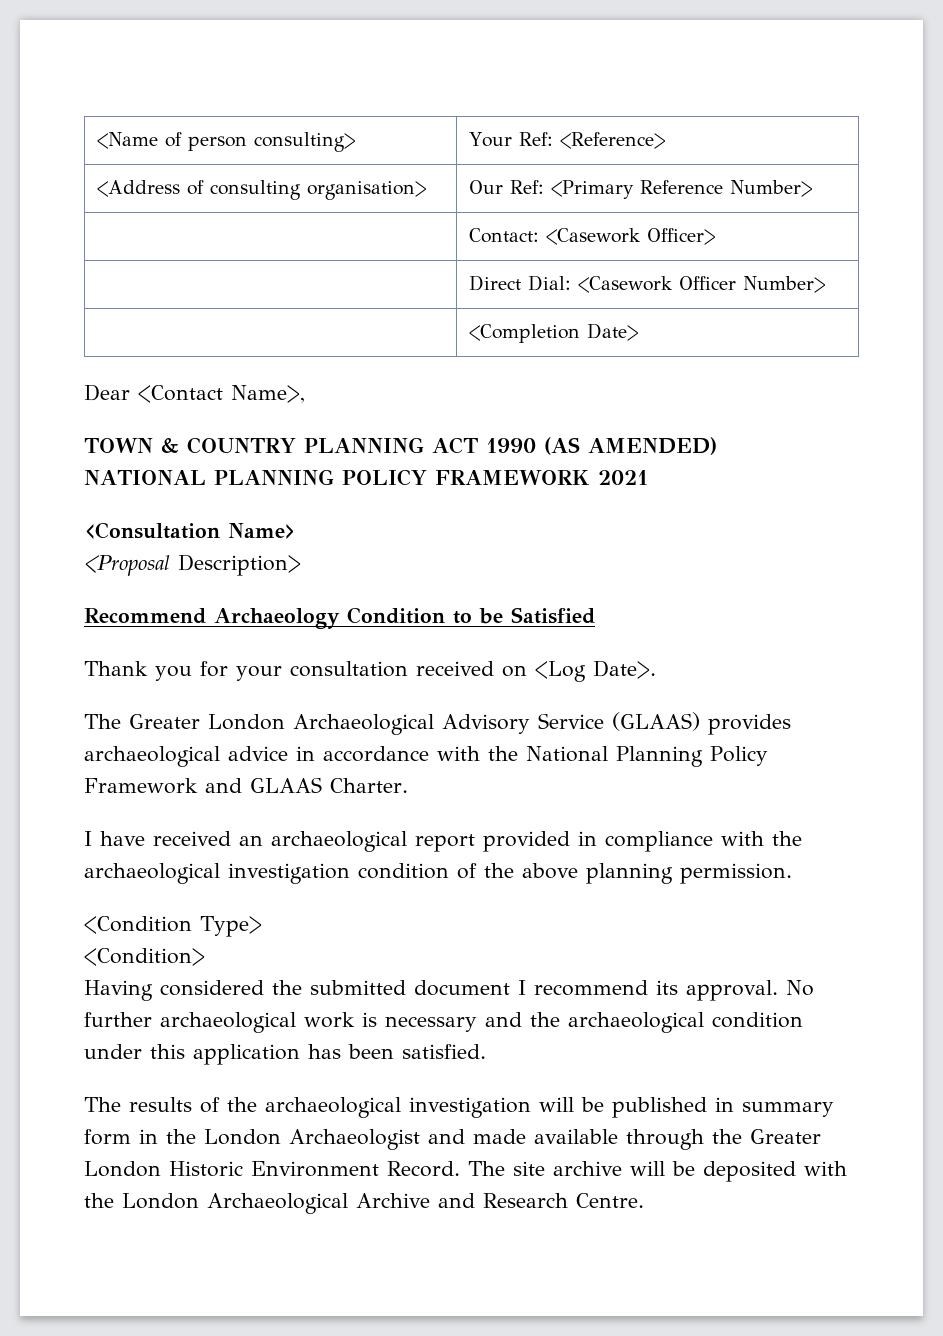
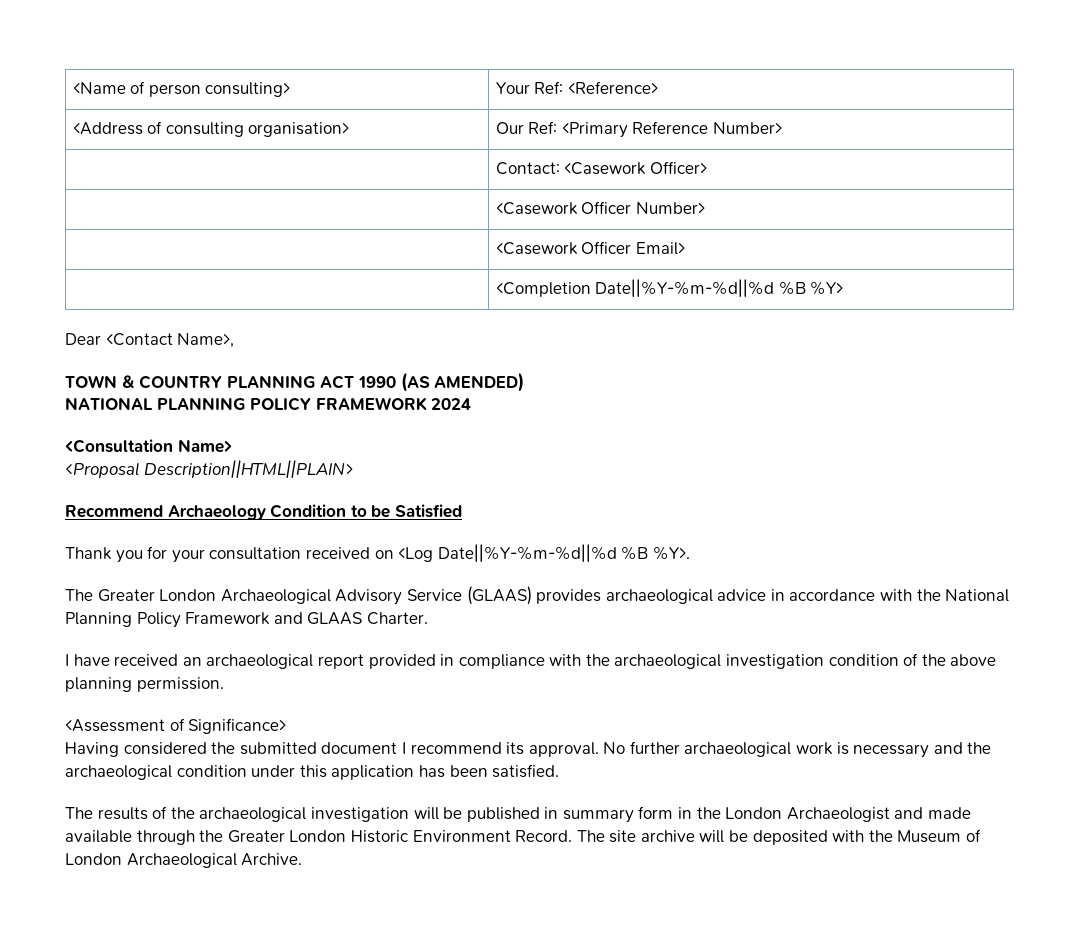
[469,275,572,291] Direct Dial: -> (707, 167) none
[469,323,639,343] <Completion Date> -> [495,241,685,255] [495,279,844,297] <Casework Officer Email> // | <Completion Date||%Y-%m-%d||%d %B %Y>
[597,470,648,485] 2021 -> [431,398,472,410] 2024
[178,554,301,576] Description> -> [143,460,353,478] Description||HTML||PLAIN>
[593,660,656,679] Date>. -> [437,544,690,562] Date||%Y-%m-%d||%d %B %Y>.
[84,916,262,937] [84,948,205,966] <Condition Type> // <Condition> -> [65,718,287,734] <Assessment of Significance>
[122,1193,644,1214] London Archaeological Archive and Research Centre. -> [897,829,982,843] [65,853,303,868] Museum of London Archaeological Archive.

